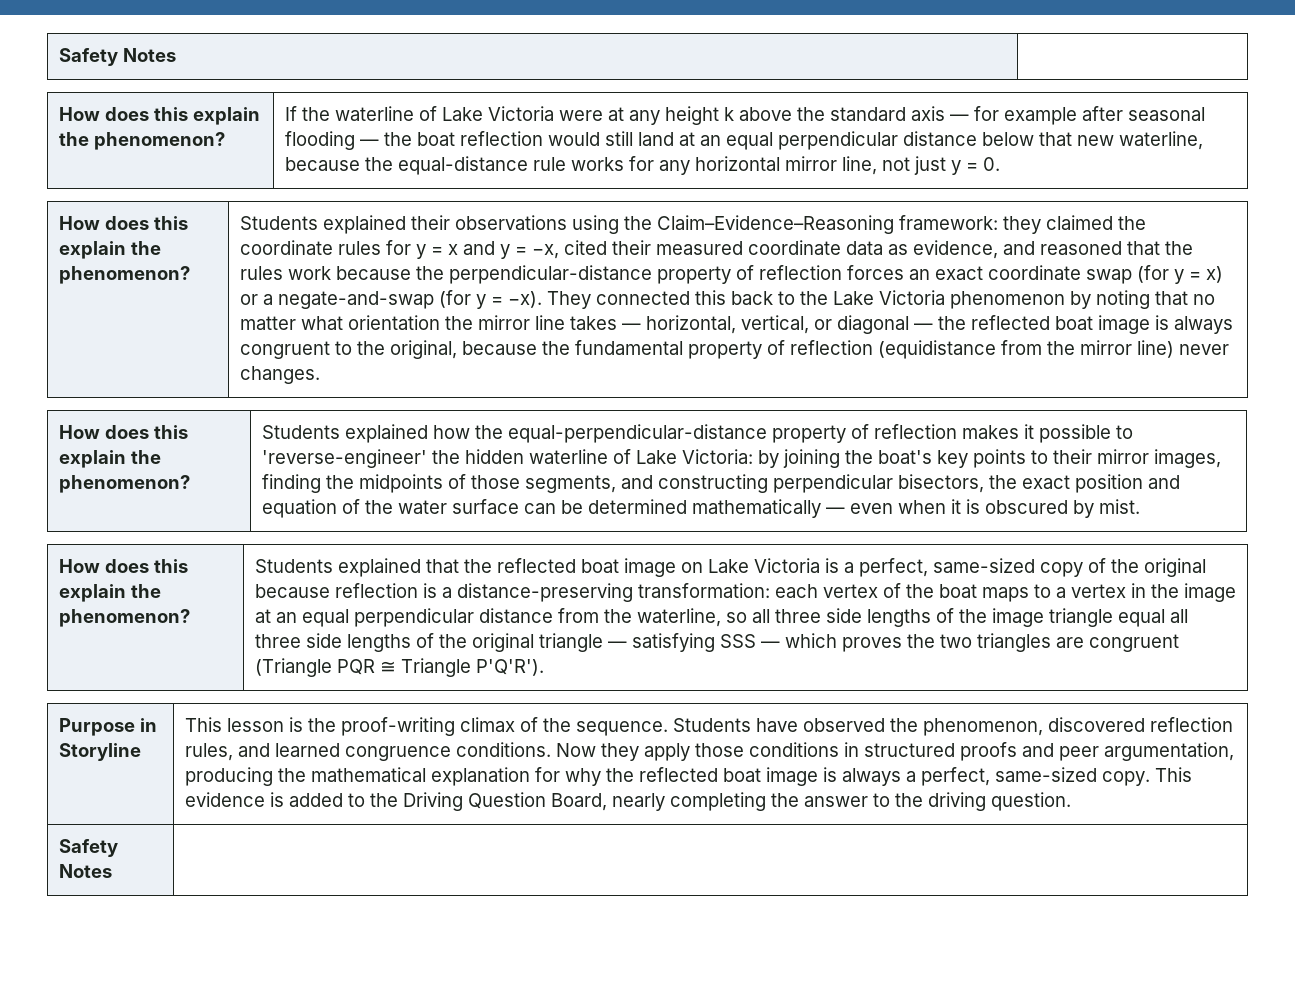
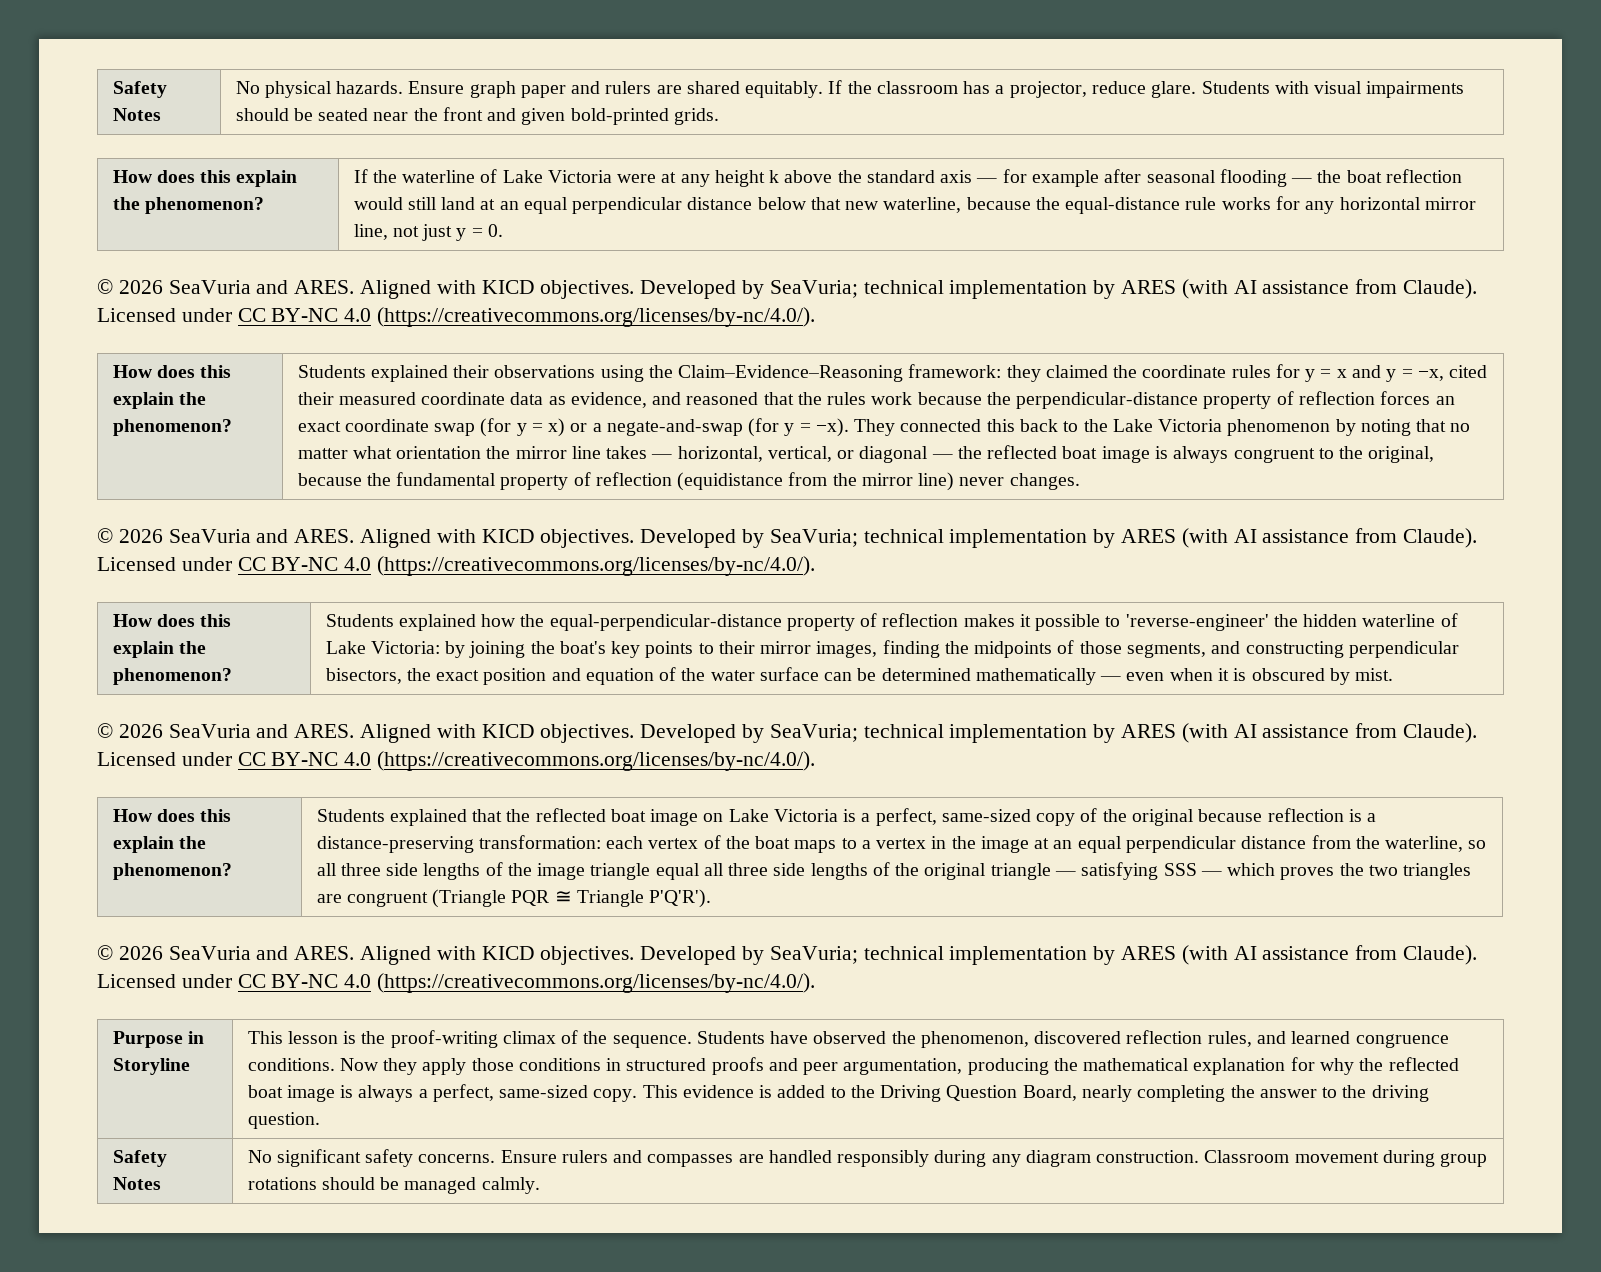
[58,48,176,66] Safety Notes | -> [112,81,167,98] [112,108,161,121] [235,80,1465,98] [235,107,719,125] Safety Notes | No physical hazards. Ensure graph paper and rulers are shared equitably. If the classroom has a projector, reduce glare. Students with visual impairments should be seated near the front and given bold-printed grids.
(1000, 164) none -> [97,279,1478,299] [97,307,816,327] // © 2026 SeaVuria and ARES. Aligned with KICD objectives. Developed by SeaVuria; technical implementation by ARES (with AI assistance from Claude). Licensed under CC BY-NC 4.0 (https://creativecommons.org/licenses/by-nc/4.0/).
(320, 375) none -> [97,528,1478,548] [97,556,816,576] // © 2026 SeaVuria and ARES. Aligned with KICD objectives. Developed by SeaVuria; technical implementation by ARES (with AI assistance from Claude). Licensed under CC BY-NC 4.0 (https://creativecommons.org/licenses/by-nc/4.0/).
(1140, 506) none -> [97,723,1478,743] [97,751,816,771] // © 2026 SeaVuria and ARES. Aligned with KICD objectives. Developed by SeaVuria; technical implementation by ARES (with AI assistance from Claude). Licensed under CC BY-NC 4.0 (https://creativecommons.org/licenses/by-nc/4.0/).
(544, 667) none -> [97,945,1478,965] [97,973,816,993] // © 2026 SeaVuria and ARES. Aligned with KICD objectives. Developed by SeaVuria; technical implementation by ARES (with AI assistance from Claude). Licensed under CC BY-NC 4.0 (https://creativecommons.org/licenses/by-nc/4.0/).
(112, 871) none -> [247,1149,1488,1167] [247,1177,540,1194] No significant safety concerns. Ensure rulers and compasses are handled responsibly during any diagram construction. Classroom movement during group rotations should be managed calmly.

